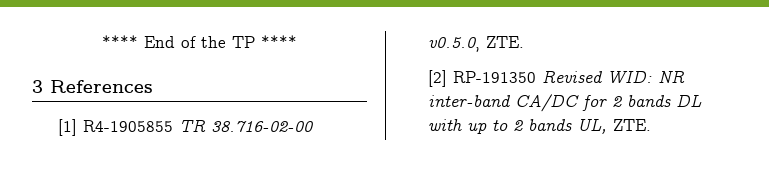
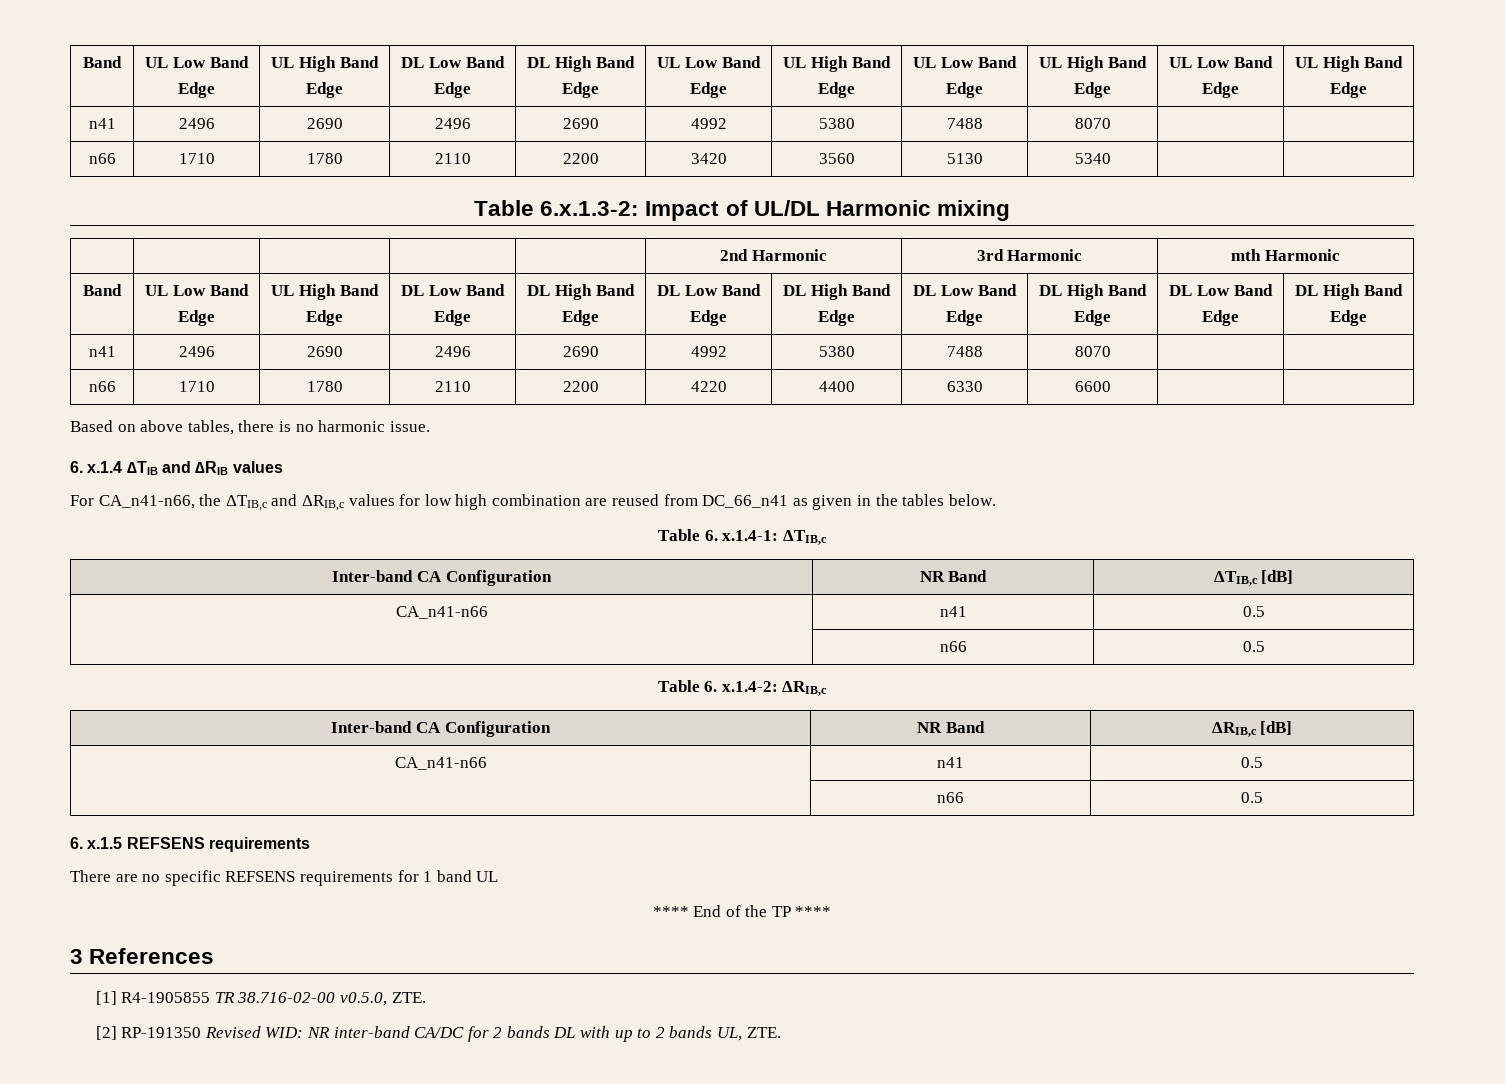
(102, 41) none -> [83,56,122,68] [145,56,249,68] [178,82,215,98] [271,56,379,72] [306,82,343,98] [401,56,505,68] [434,82,471,98] [527,56,635,72] [562,82,599,98] [657,56,761,68] [690,82,727,98] [783,56,891,72] [818,82,855,98] [913,56,1017,68] [946,82,983,98] [1039,56,1147,72] [1074,82,1111,98] [1169,56,1273,68] [1202,82,1239,98] [1295,56,1403,72] [1330,82,1367,98] [88,118,116,129] [178,118,215,129] [306,118,343,129] [434,118,471,129] [562,118,599,129] [690,118,727,129] [818,118,855,129] [946,118,983,129] [1074,118,1111,129] [88,153,116,164] [178,153,215,164] [306,153,343,164] [434,153,471,164] [562,153,599,164] [690,153,727,164] [818,153,855,164] [946,153,983,164] [1074,153,1111,164] [474,200,1010,221] [720,249,827,261] [976,249,1083,261] [1231,249,1340,261] [83,284,122,296] [145,284,249,296] [178,310,215,326] [271,284,379,300] [306,310,343,326] [401,284,505,296] [434,310,471,326] [527,284,635,300] [562,310,599,326] [657,284,761,296] [690,310,727,326] [783,284,891,300] [818,310,855,326] [913,284,1017,296] [946,310,983,326] [1039,284,1147,300] [1074,310,1111,326] [1169,284,1273,296] [1202,310,1239,326] [1295,284,1403,300] [1330,310,1367,326] [88,346,116,357] [178,346,215,357] [306,346,343,357] [434,346,471,357] [562,346,599,357] [690,346,727,357] [818,346,855,357] [946,346,983,357] [1074,346,1111,357] [88,381,116,392] [178,381,215,392] [306,381,343,392] [434,381,471,392] [562,381,599,392] [690,381,727,392] [818,381,855,392] [946,381,983,392] [1074,381,1111,392] [70,420,430,435] [70,461,283,475] [70,494,996,511] [658,529,827,545] [332,570,552,586] [919,570,988,582] [1213,570,1294,586] [395,606,488,619] [939,606,967,617] [1242,606,1265,617] [939,641,967,652] [1242,641,1265,652] [657,680,828,696] [331,721,551,737] [917,721,985,733] [1211,721,1293,737] [394,757,487,770] [937,757,964,768] [1241,757,1263,768] [937,792,964,803] [1241,792,1263,803] [70,837,310,852] [70,870,499,886] Band | UL Low Band Edge | UL High Band Edge | DL Low Band Edge | DL High Band Edge | UL Low Band Edge | UL High Band Edge | UL Low Band Edge | UL High Band Edge | UL Low Band Edge | UL High Band Edge // n41 | 2496 | 2690 | 2496 | 2690 | 4992 | 5380 | 7488 | 8070 | | // n66 | 1710 | 1780 | 2110 | 2200 | 3420 | 3560 | 5130 | 5340 | | // Table 6.x.1.3-2: Impact of UL/DL Harmonic mixing // | | | | | 2nd Harmonic | 3rd Harmonic | mth Harmonic // Band | UL Low Band Edge | UL High Band Edge | DL Low Band Edge | DL High Band Edge | DL Low Band Edge | DL High Band Edge | DL Low Band Edge | DL High Band Edge | DL Low Band Edge | DL High Band Edge // n41 | 2496 | 2690 | 2496 | 2690 | 4992 | 5380 | 7488 | 8070 | | // n66 | 1710 | 1780 | 2110 | 2200 | 4220 | 4400 | 6330 | 6600 | | // Based on above tables, there is no harmonic issue. // 6. x.1.4 ∆TIB and ∆RIB values // For CA_n41-n66, the ΔTIB,c and ΔRIB,c values for low high combination are reused from DC_66_n41 as given in the tables below. // Table 6. x.1.4-1: ΔTIB,c // Inter-band CA Configuration | NR Band | ΔTIB,c [dB] // CA_n41-n66 | n41 | 0.5 // | n66 | 0.5 // Table 6. x.1.4-2: ΔRIB,c // Inter-band CA Configuration | NR Band | ΔRIB,c [dB] // CA_n41-n66 | n41 | 0.5 // | n66 | 0.5 // 6. x.1.5 REFSENS requirements // There are no specific REFSENS requirements for 1 band UL //

